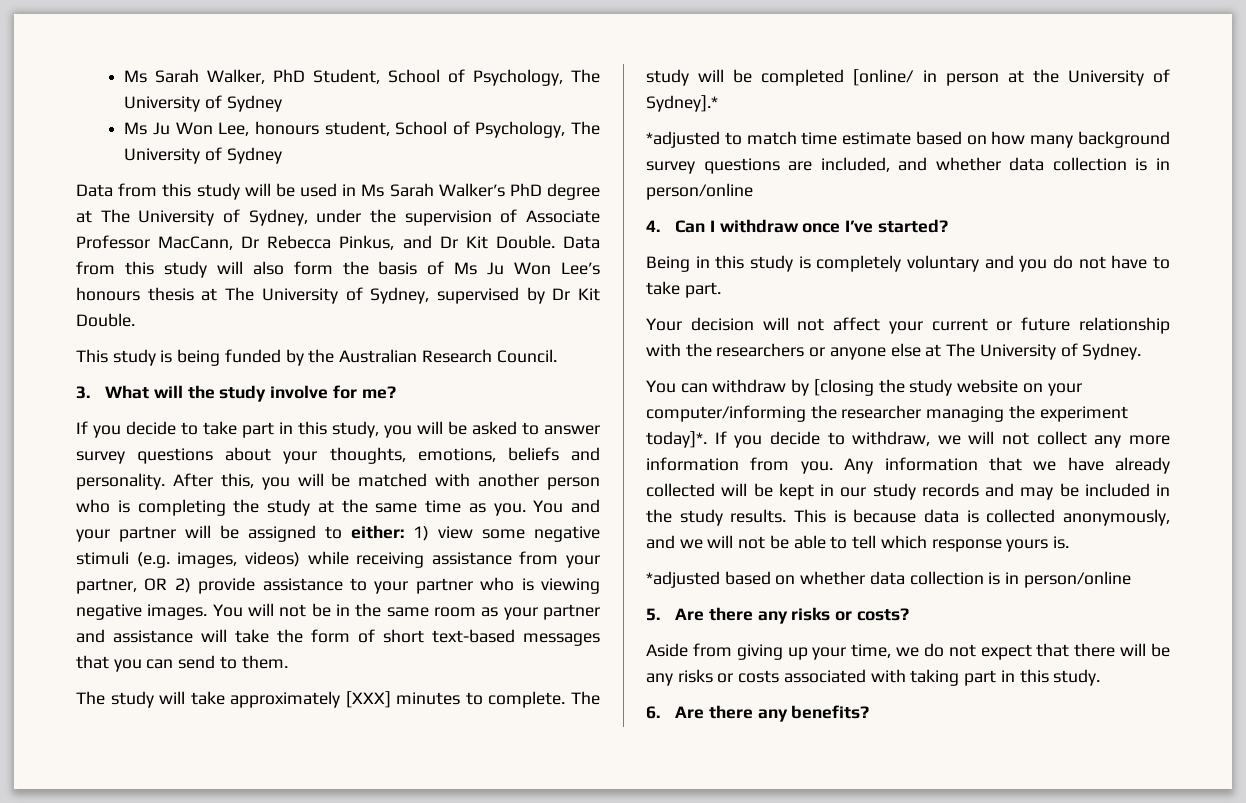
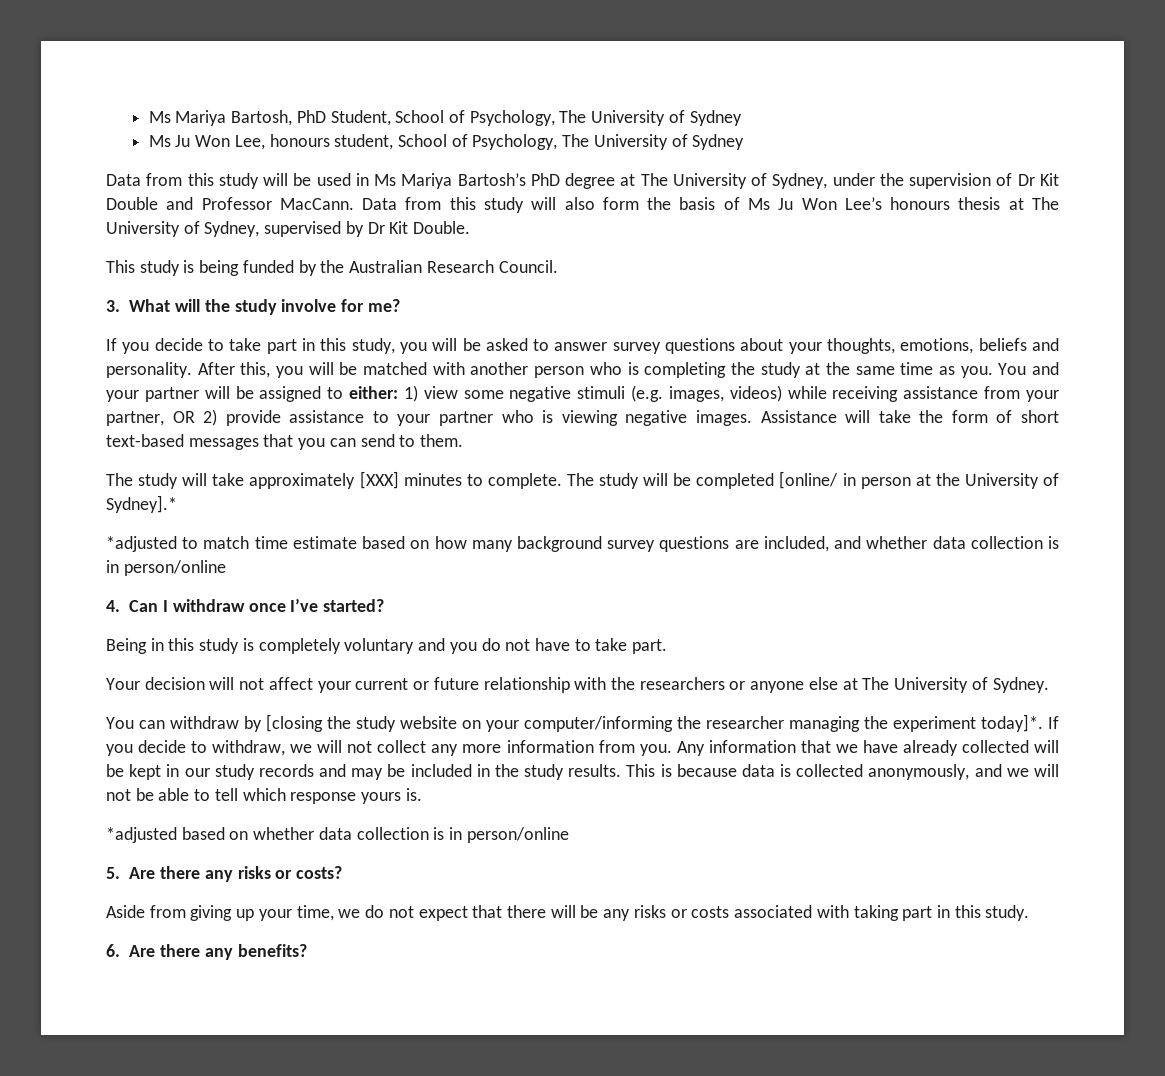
[124,69,266,84] Ms Sarah Walker, -> [148,110,293,126] Ms Mariya Bartosh,
[389,183,505,197] Sarah Walker’s -> [401,173,526,189] Mariya Bartosh’s
[526,210,600,223] [76,235,555,250] Associate Professor MacCann, Dr Rebecca Pinkus, and Dr Kit Double. -> [1017,173,1059,186] [106,197,354,210] Dr Kit Double and Professor MacCann.
[212,603,600,620] [76,629,193,643] You will not be in the same room as your partner and assistance -> [760,410,837,423] Assistance

